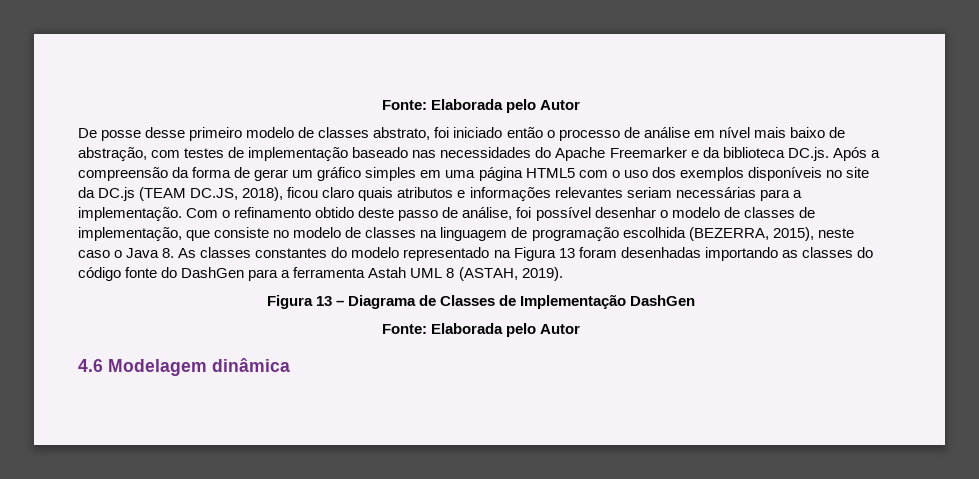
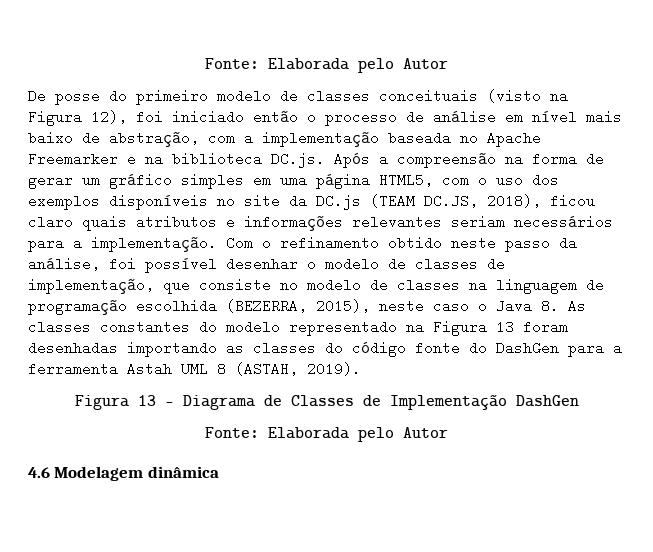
[145,127,186,138] desse -> [109,89,127,103] do
[373,127,431,140] abstrato, -> [379,89,568,103] [28,110,127,126] conceituais (visto na Figura 12),
[184,147,552,161] testes de implementação baseado nas necessidades do -> [244,131,478,147] a implementação baseada no
[702,147,720,158] da -> [145,152,163,166] na
[172,167,190,178] da -> [505,152,523,166] na
[525,168,575,178] HTML5 -> [379,173,433,187] HTML5,
[675,187,756,198] necessárias -> [514,215,613,229] necessários
[358,207,459,221] deste passo de -> [451,236,577,252] neste passo da

